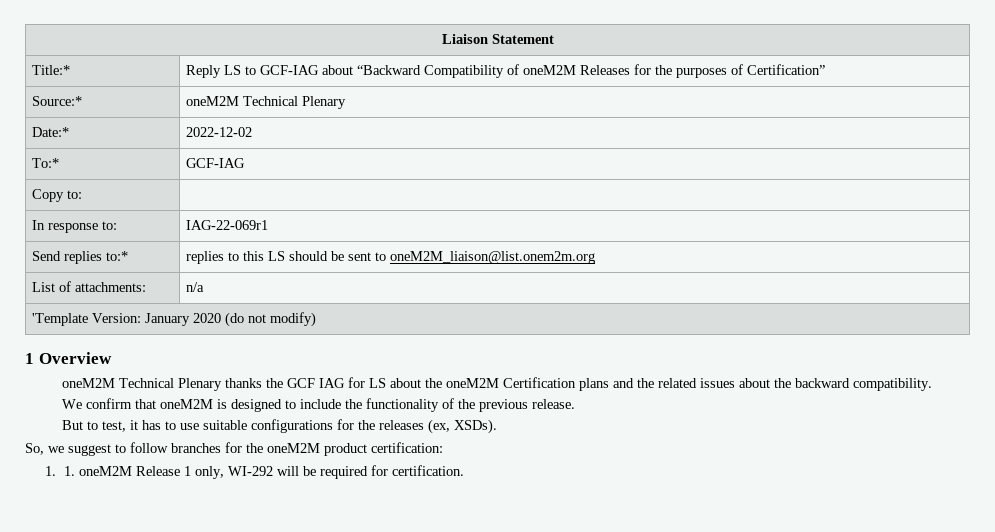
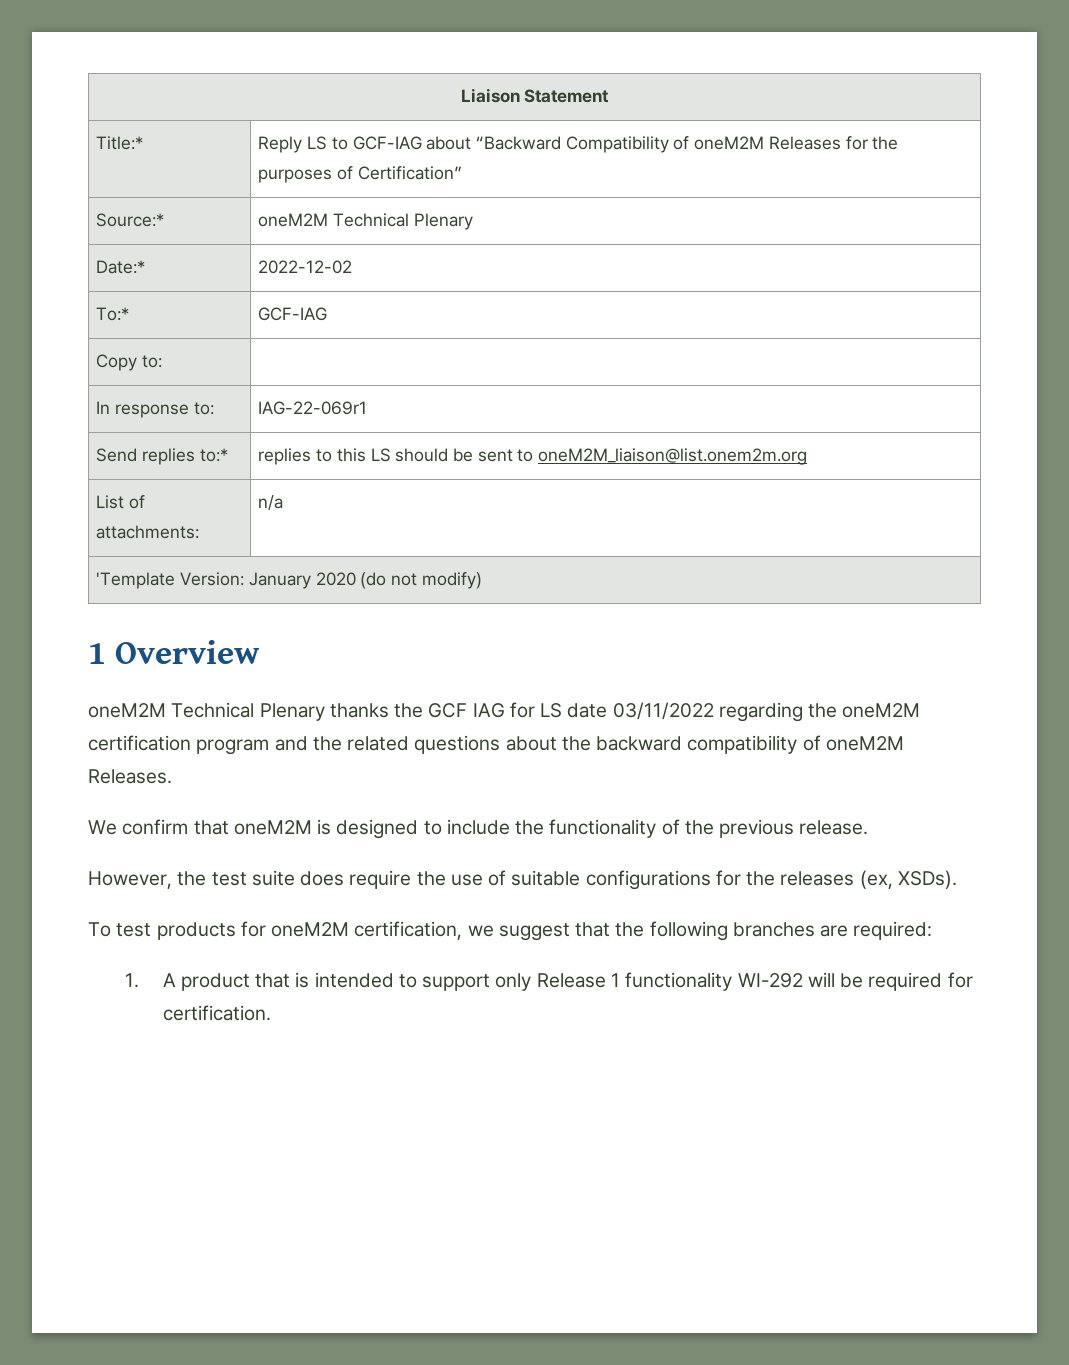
[390,377,610,391] about the oneM2M Certification plans -> [567,702,921,722] [88,735,270,755] date 03/11/2022 regarding the oneM2M certification program
[700,378,736,388] issues -> [414,735,501,754] questions
[853,378,933,391] compatibility. -> [687,735,904,754] [88,769,172,784] compatibility of oneM2M Releases.
[62,420,200,432] But to test, it has to use -> [88,870,507,889] However, the test suite does require the use of
[25,442,443,456] [44,466,133,476] So, we suggest to follow branches for the oneM2M product certification: // 1. 1. oneM2M -> [88,921,933,941] [125,972,532,991] To test products for oneM2M certification, we suggest that the following branches are required: // 1. A product that is intended to support only
[195,466,225,479] only, -> [625,972,733,991] functionality

